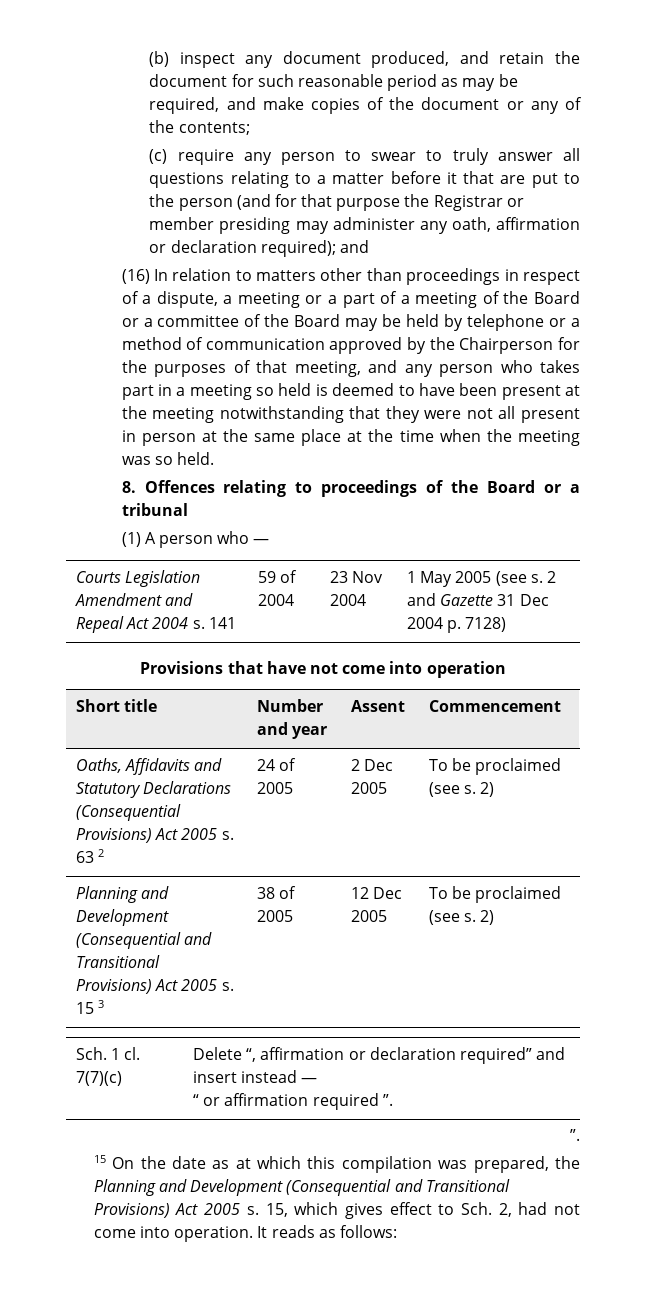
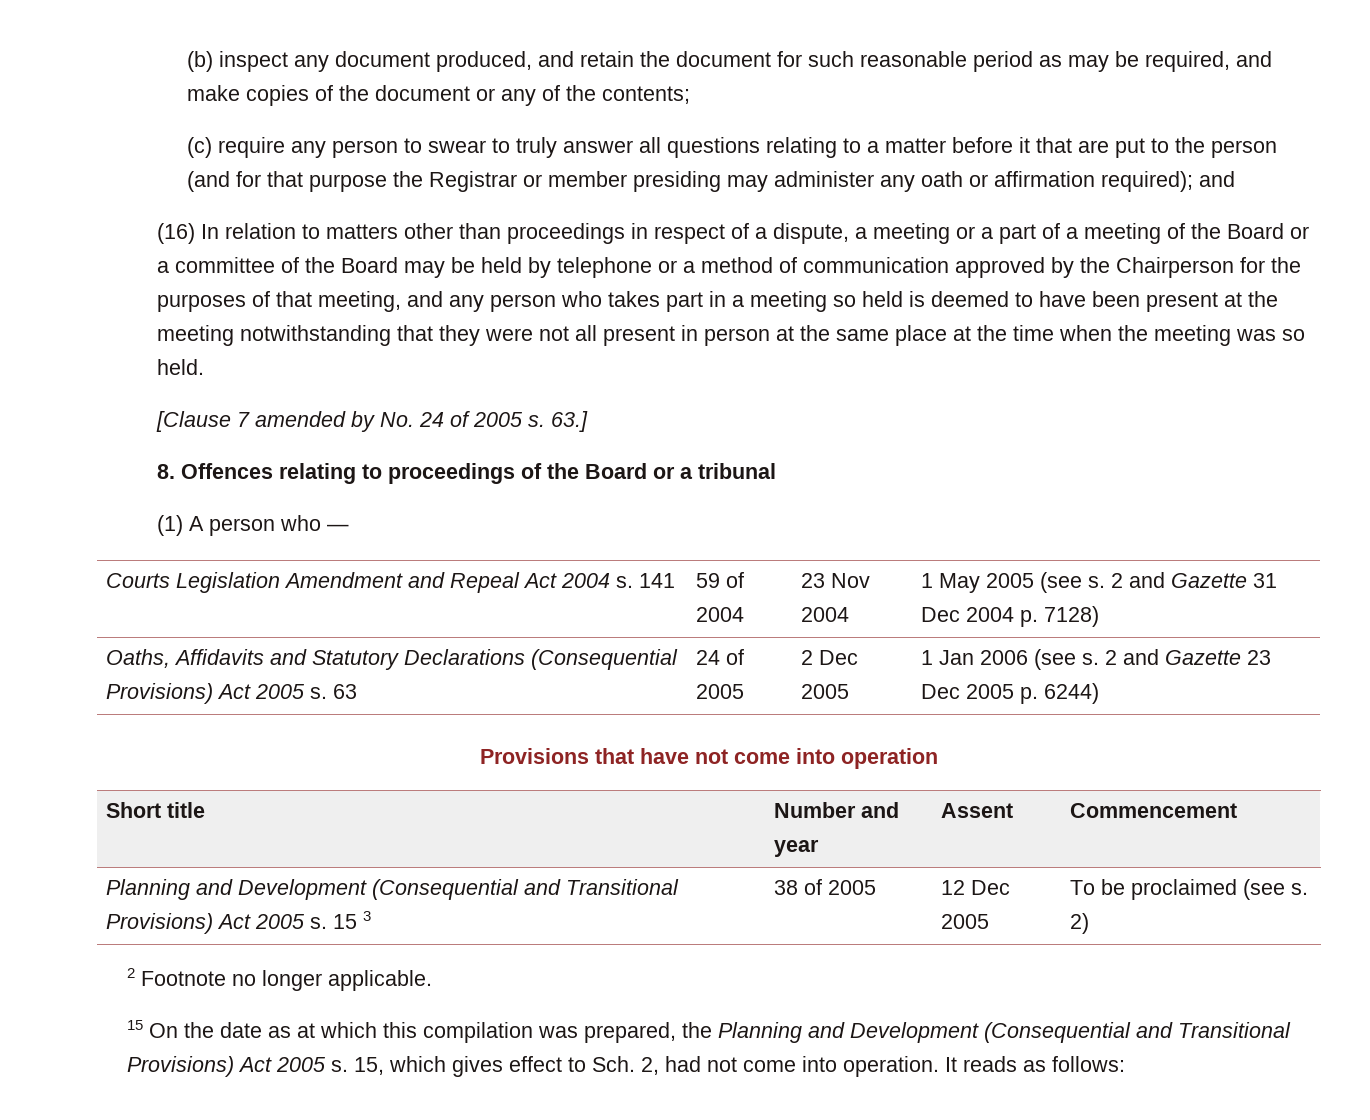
[451,217,580,232] [149,240,257,253] oath, affirmation or declaration -> [921,171,1096,187] oath or affirmation
(214, 458) none -> [156,411,589,432] // [Clause 7 amended by No. 24 of 2005 s. 63.]
(507, 624) none -> [106,649,679,670] [106,683,358,704] [696,649,745,665] [696,684,745,699] [801,650,859,665] [801,684,850,699] [921,649,1272,670] [921,683,1100,704] // Oaths, Affidavits and Statutory Declarations (Consequential Provisions) Act 2005 s. 63 | 24 of 2005 | 2 Dec 2005 | 1 Jan 2006 (see s. 2 and Gazette 23 Dec 2005 p. 6244)
[76,758,223,775] [76,781,232,798] [76,804,182,821] [76,828,234,843] [76,849,105,863] [257,758,297,771] [257,782,294,794] [351,759,394,771] [351,782,388,794] [429,758,562,775] [429,782,495,797] // Oaths, Affidavits and Statutory Declarations (Consequential Provisions) Act 2005 s. 63 2 | 24 of 2005 | 2 Dec 2005 | To be proclaimed (see s. 2) -> (1238, 810) none
[76,1047,141,1060] [76,1071,123,1086] [193,1047,566,1064] [193,1070,318,1083] [193,1093,393,1110] [570,1129,580,1141] // Sch. 1 cl. 7(7)(c) | Delete “, affirmation or declaration required” and insert instead — // “ or affirmation required ”. // ”. -> [127,968,433,991] // 2 Footnote no longer applicable.

